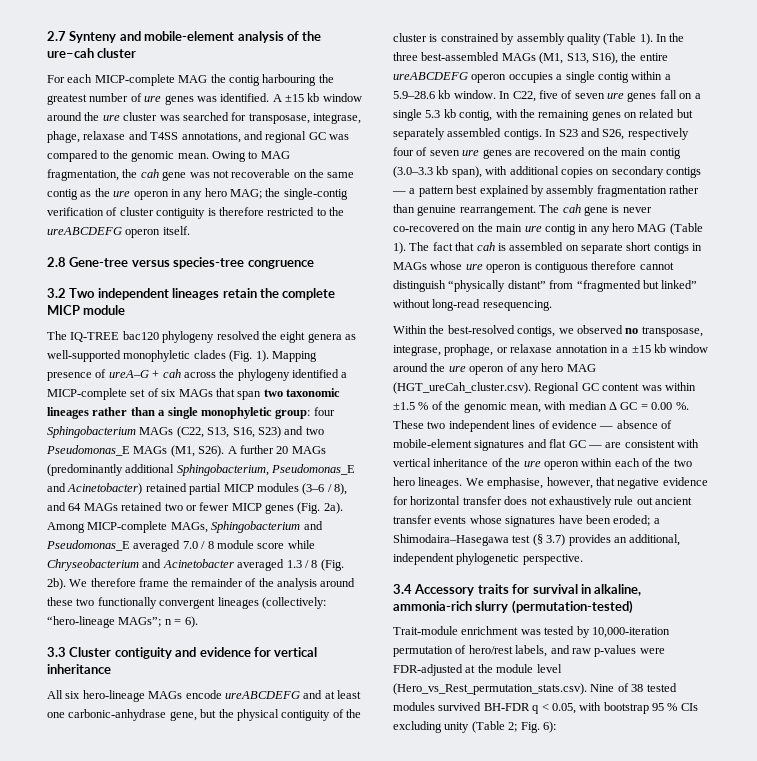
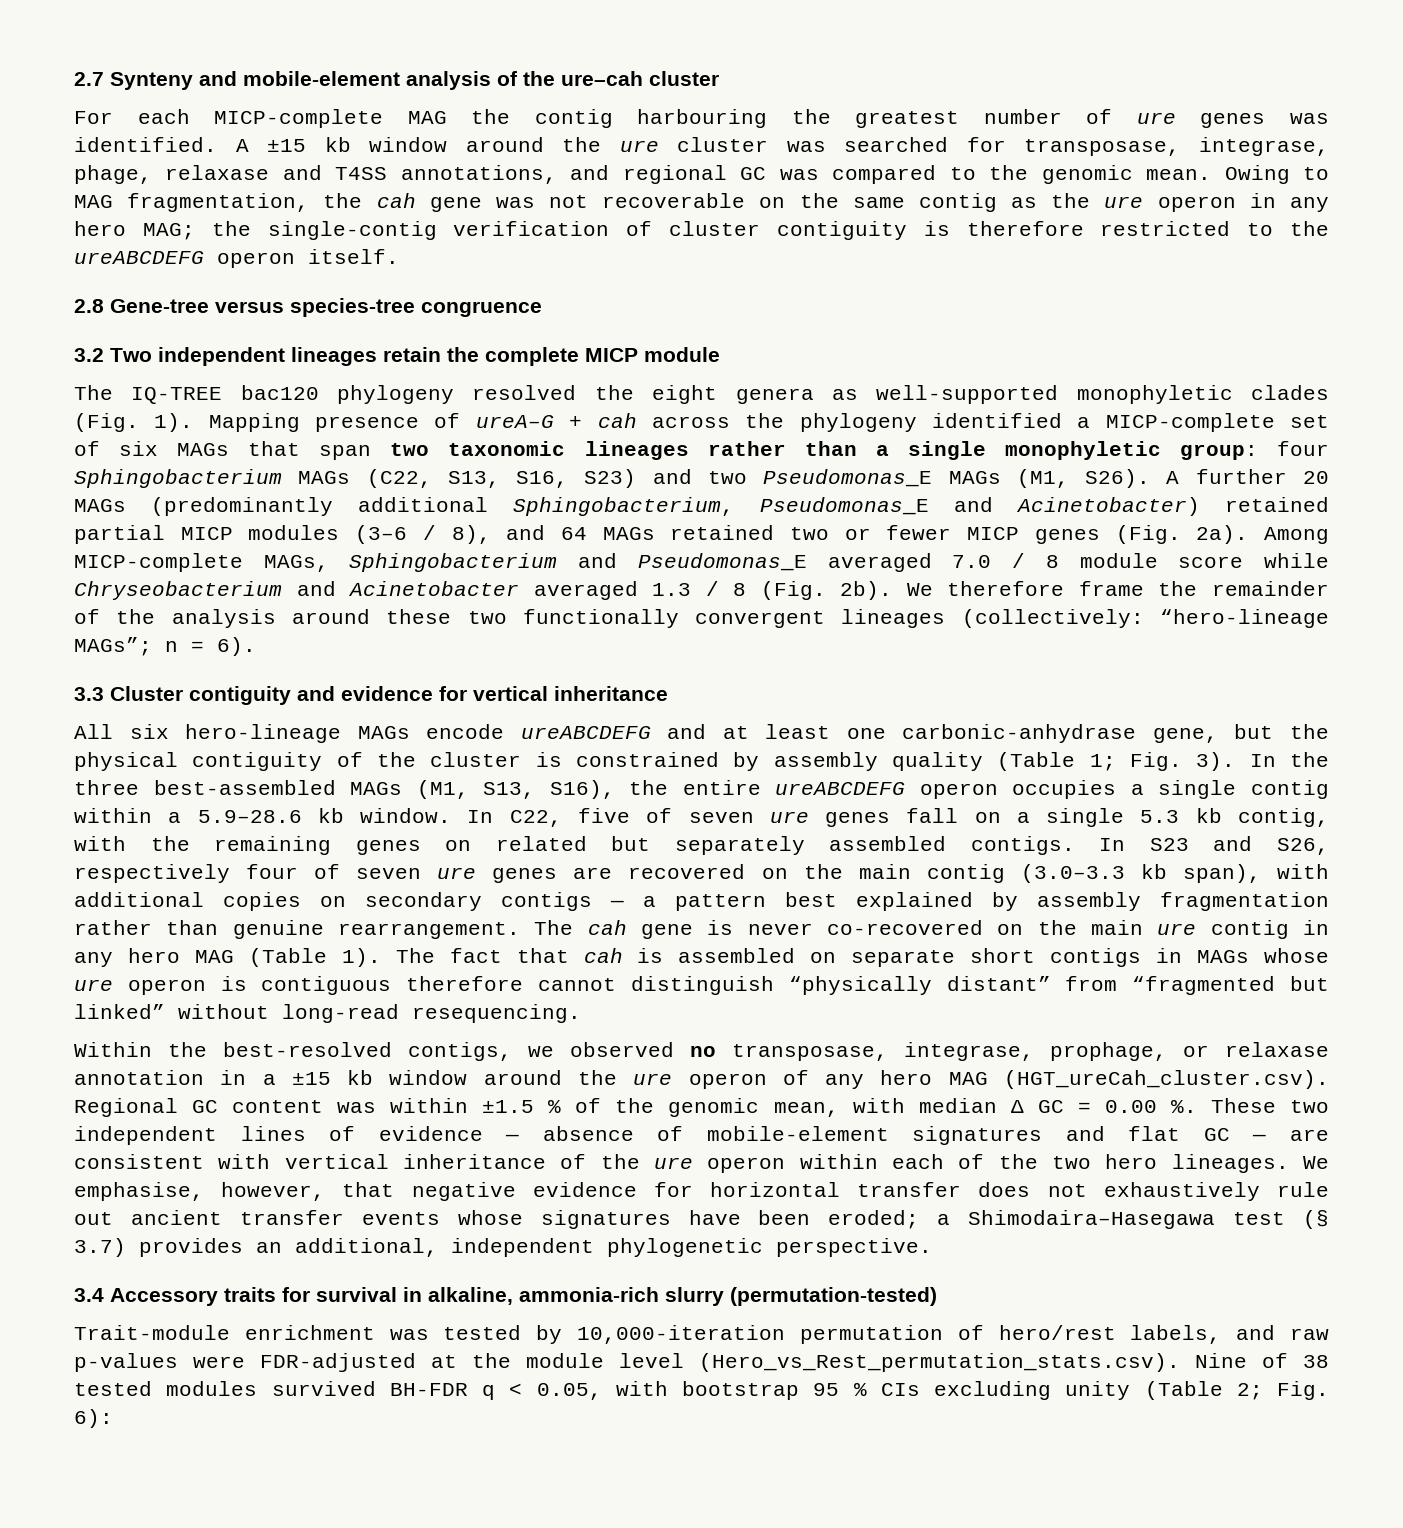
[639,33,653,45] 1). -> [1089,752,1236,771] 1; Fig. 3).

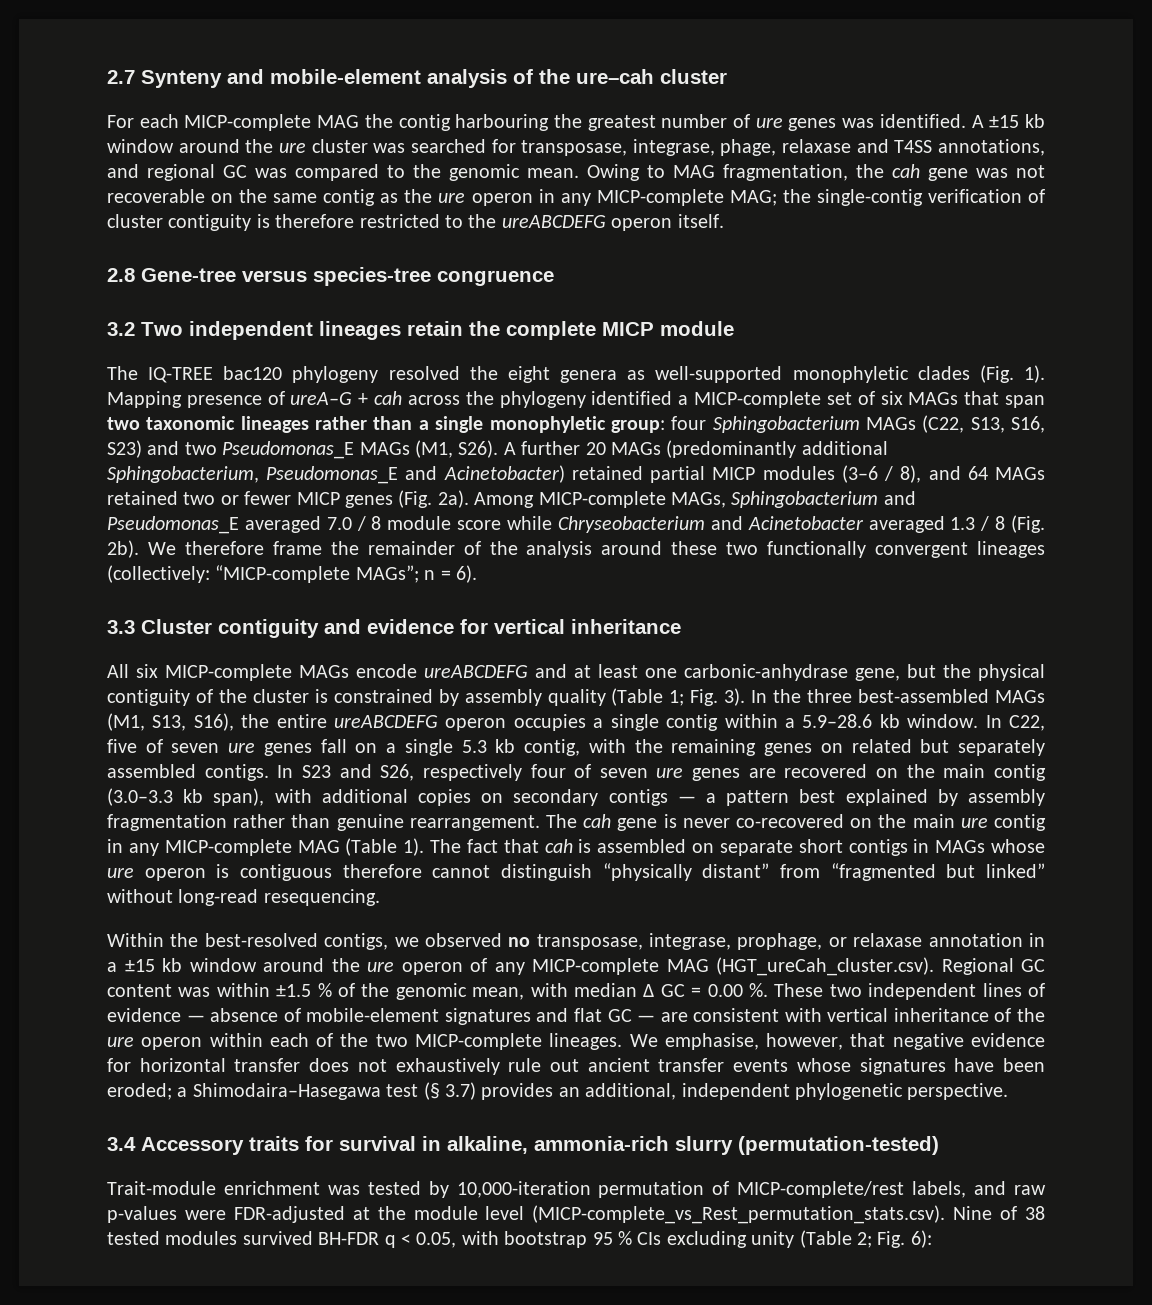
[74,221,126,236] hero -> [596,189,724,206] MICP-complete
[1159,609,1329,628] “hero-lineage -> [215,565,351,583] “MICP-complete
[185,724,342,743] hero-lineage -> [165,664,292,681] MICP-complete
[127,948,180,963] hero -> [164,839,292,856] MICP-complete
[880,1070,933,1085] hero -> [532,958,659,975] MICP-complete
[1105,1154,1158,1169] hero -> [414,1033,542,1050] MICP-complete
[998,1325,1116,1340] hero/rest -> [737,1181,905,1198] MICP-complete/rest
[699,1353,1180,1372] (Hero_vs_Rest_permutation_stats.csv). -> [532,1205,946,1224] (MICP-complete_vs_Rest_permutation_stats.csv).

